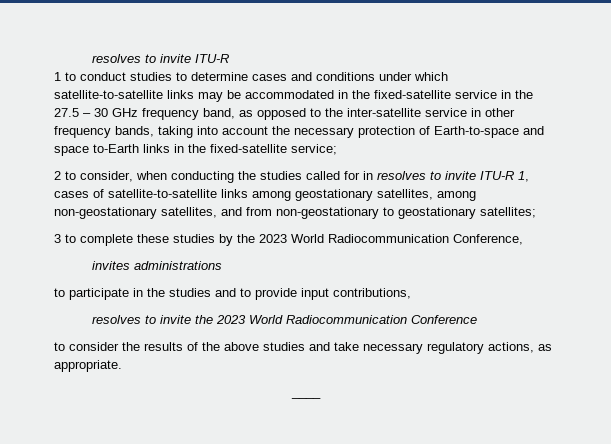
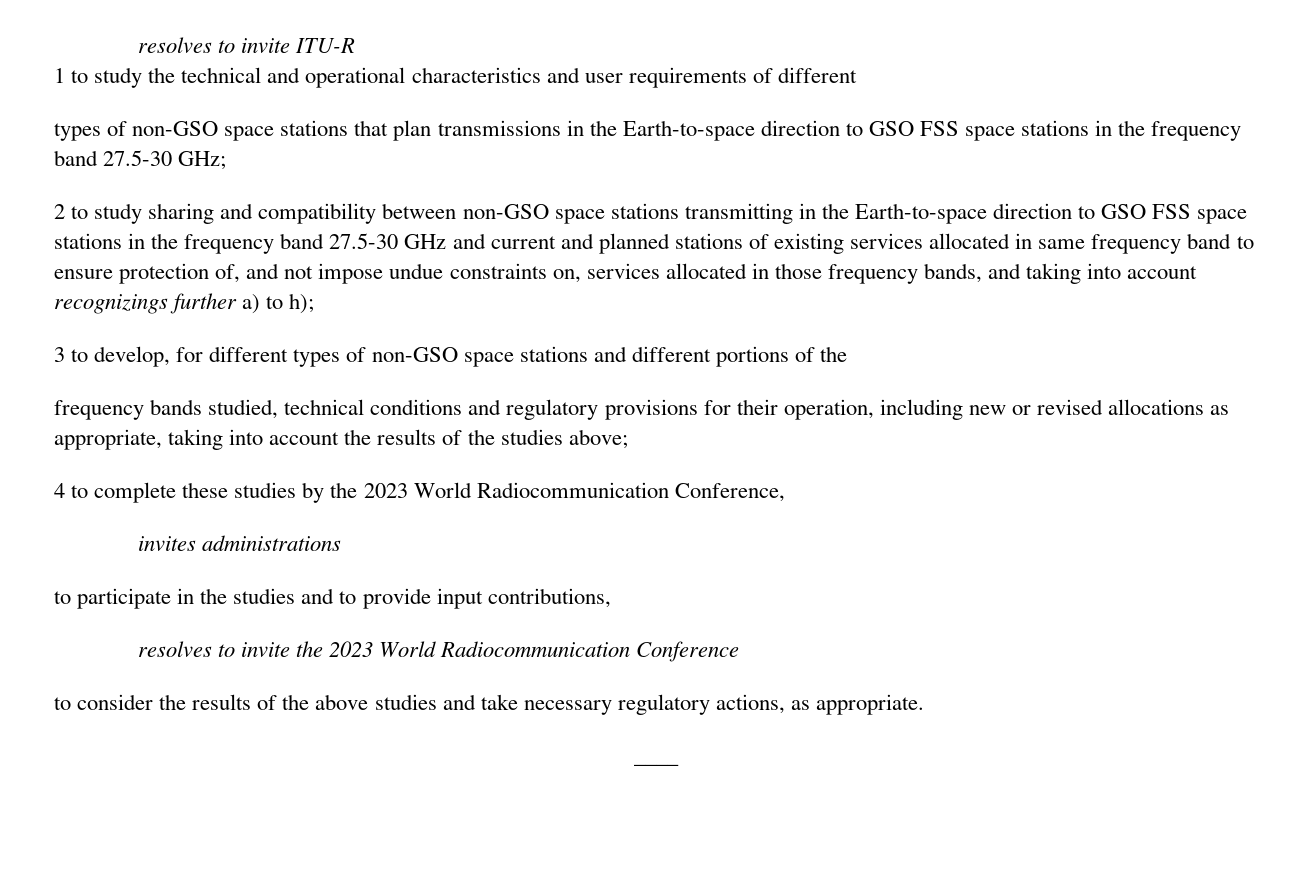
[80,72,448,81] [54,90,533,102] [54,108,515,120] [54,126,544,138] [54,144,337,156] [54,171,529,183] [54,189,476,201] [54,207,536,219] [54,234,61,243] conduct studies to determine cases and conditions under which satellite-to-satellite links may be accommodated in the fixed-satellite service in the 27.5 – 30 GHz frequency band, as opposed to the inter-satellite service in other frequency bands, taking into account the necessary protection of Earth-to-space and space to-Earth links in the fixed-satellite service; // 2 to consider, when conducting the studies called for in resolves to invite ITU-R 1, cases of satellite-to-satellite links among geostationary satellites, among non-geostationary satellites, and from non-geostationary to geostationary satellites; // 3 -> [94,67,857,88] [54,120,1242,141] [54,150,227,170] [54,203,1248,224] [54,233,1254,254] [54,263,1198,284] [54,293,315,314] [54,346,848,367] [54,399,1230,420] [54,429,628,450] [54,483,65,498] study the technical and operational characteristics and user requirements of different // types of non-GSO space stations that plan transmissions in the Earth-to-space direction to GSO FSS space stations in the frequency band 27.5-30 GHz; // 2 to study sharing and compatibility between non-GSO space stations transmitting in the Earth-to-space direction to GSO FSS space stations in the frequency band 27.5-30 GHz and current and planned stations of existing services allocated in same frequency band to ensure protection of, and not impose undue constraints on, services allocated in those frequency bands, and taking into account recognizings further a) to h); // 3 to develop, for different types of non-GSO space stations and different portions of the // frequency bands studied, technical conditions and regulatory provisions for their operation, including new or revised allocations as appropriate, taking into account the results of the studies above; // 4

